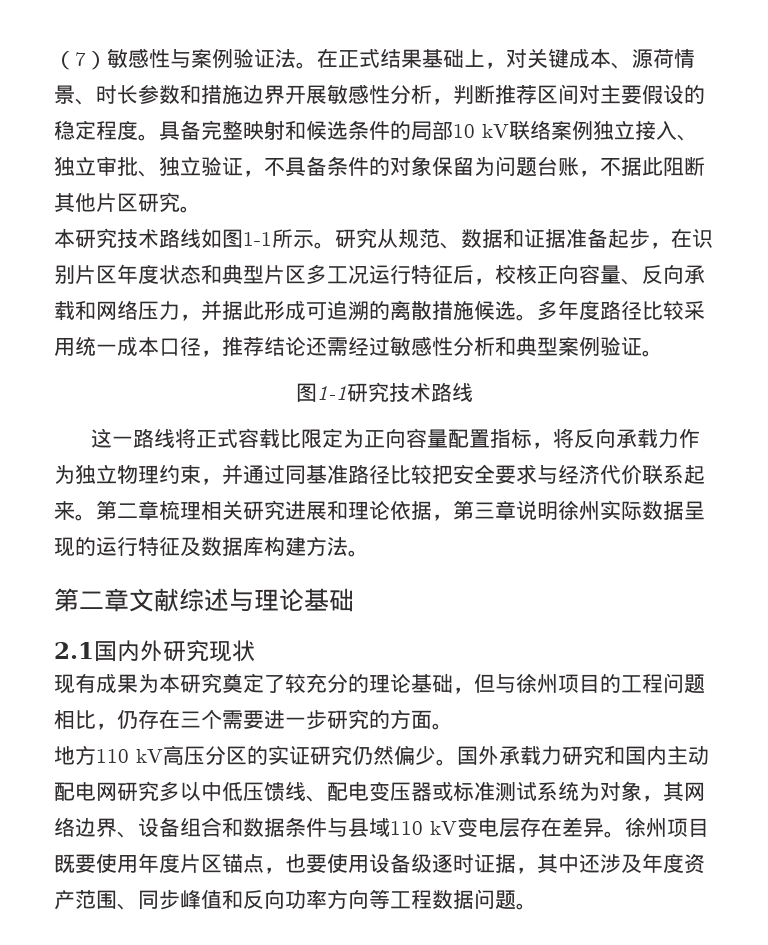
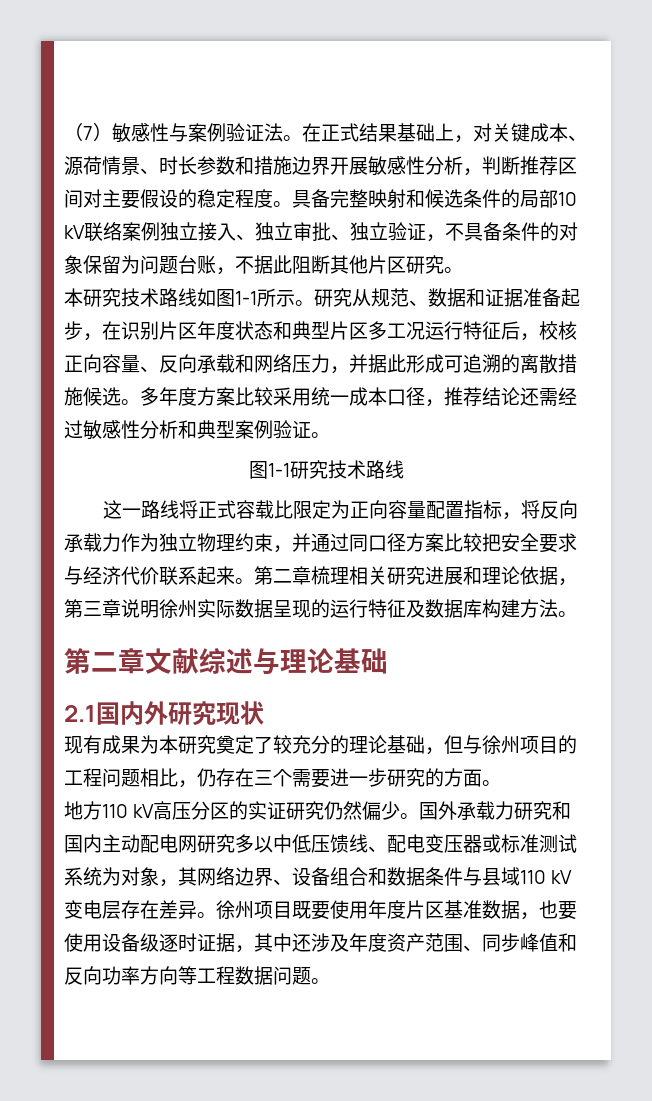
[600,300,642,320] 路径 -> [197,387,235,406] 方案
[306,464,390,484] 基准路径 -> [368,533,444,552] 口径方案
[222,854,264,873] 锚点 -> [444,900,520,919] 基准数据

